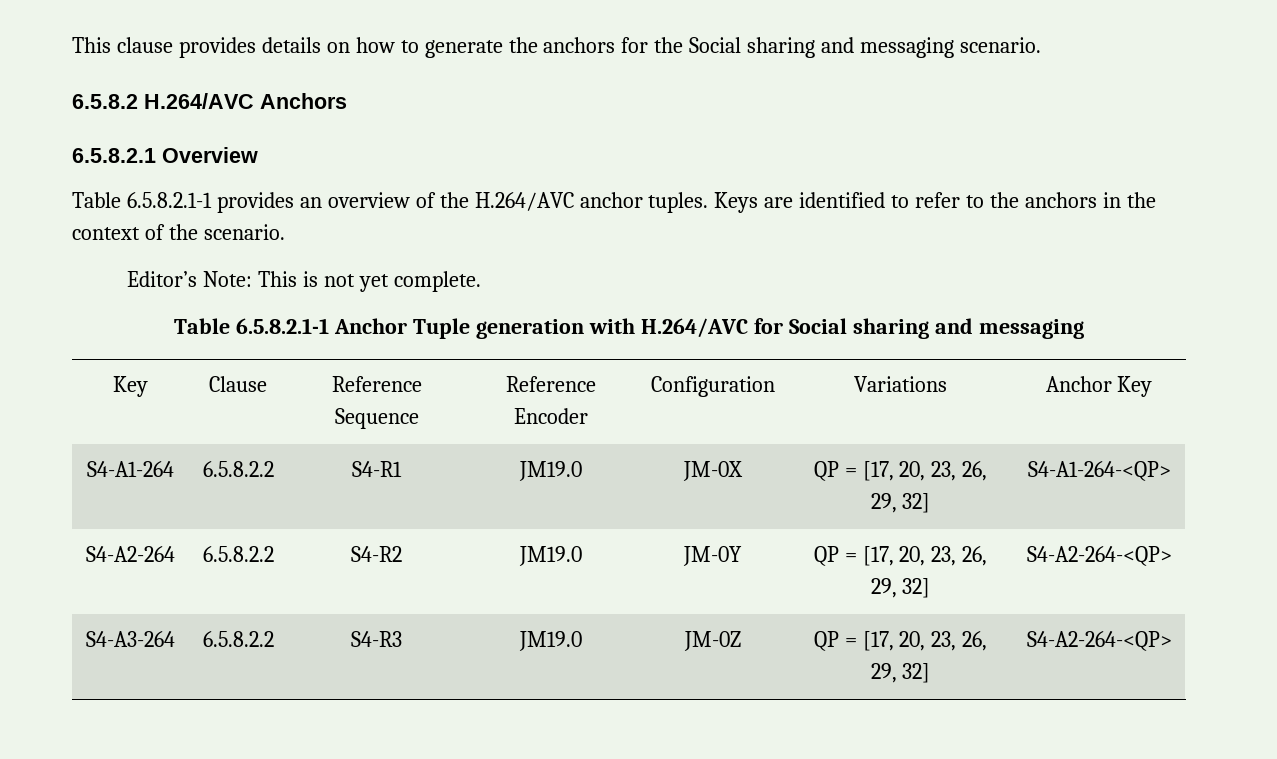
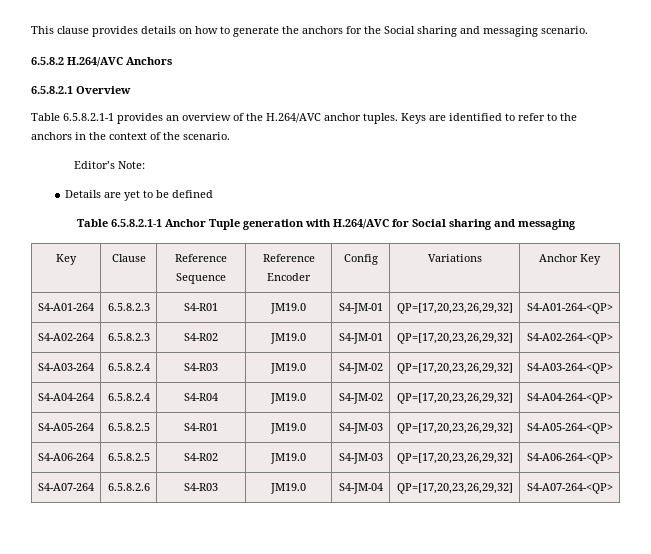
[257,271,481,292] This is not yet complete. -> [64,190,213,201] // Details are yet to be defined
[650,376,775,397] Configuration -> [343,254,378,265] Config
[87,461,174,477] [202,461,274,477] [352,461,402,477] [519,461,582,481] [682,461,743,481] [813,461,988,481] [870,493,931,513] [1027,461,1171,481] [86,546,175,562] [202,546,274,562] [351,546,402,562] [519,546,582,566] [683,546,742,566] [813,546,988,566] [870,578,931,598] [1026,546,1172,566] [86,631,175,647] [202,631,274,647] [351,631,402,647] [519,631,582,651] [683,631,741,651] [813,631,988,651] [870,663,931,683] [1026,631,1172,651] S4-A1-264 | 6.5.8.2.2 | S4-R1 | JM19.0 | JM-0X | QP = [17, 20, 23, 26, 29, 32] | S4-A1-264-<QP> // S4-A2-264 | 6.5.8.2.2 | S4-R2 | JM19.0 | JM-0Y | QP = [17, 20, 23, 26, 29, 32] | S4-A2-264-<QP> // S4-A3-264 | 6.5.8.2.2 | S4-R3 | JM19.0 | JM-0Z | QP = [17, 20, 23, 26, 29, 32] | S4-A2-264-<QP> -> [38,303,94,311] [107,303,150,311] [184,303,218,311] [270,303,306,314] [338,303,383,314] [396,303,513,314] [526,303,613,314] [38,333,94,341] [107,333,150,341] [184,333,218,341] [270,333,306,344] [338,333,383,344] [396,333,513,344] [526,333,613,344] [38,363,94,371] [107,363,150,371] [184,363,218,371] [270,363,306,374] [338,363,383,374] [396,363,513,374] [526,363,613,374] [38,393,94,401] [107,393,150,401] [184,393,218,401] [270,393,306,404] [338,393,383,404] [396,393,513,404] [526,393,613,404] [38,423,94,431] [107,423,150,431] [184,423,218,431] [270,423,306,434] [338,423,383,434] [396,423,513,434] [526,423,613,434] [38,453,94,461] [107,453,150,461] [184,453,218,461] [270,453,306,464] [338,453,383,464] [396,453,513,464] [526,453,613,464] [38,483,94,491] [107,483,150,491] [184,483,218,491] [270,483,306,494] [338,483,383,494] [396,483,513,494] [526,483,613,494] S4-A01-264 | 6.5.8.2.3 | S4-R01 | JM19.0 | S4-JM-01 | QP=[17,20,23,26,29,32] | S4-A01-264-<QP> // S4-A02-264 | 6.5.8.2.3 | S4-R02 | JM19.0 | S4-JM-01 | QP=[17,20,23,26,29,32] | S4-A02-264-<QP> // S4-A03-264 | 6.5.8.2.4 | S4-R03 | JM19.0 | S4-JM-02 | QP=[17,20,23,26,29,32] | S4-A03-264-<QP> // S4-A04-264 | 6.5.8.2.4 | S4-R04 | JM19.0 | S4-JM-02 | QP=[17,20,23,26,29,32] | S4-A04-264-<QP> // S4-A05-264 | 6.5.8.2.5 | S4-R01 | JM19.0 | S4-JM-03 | QP=[17,20,23,26,29,32] | S4-A05-264-<QP> // S4-A06-264 | 6.5.8.2.5 | S4-R02 | JM19.0 | S4-JM-03 | QP=[17,20,23,26,29,32] | S4-A06-264-<QP> // S4-A07-264 | 6.5.8.2.6 | S4-R03 | JM19.0 | S4-JM-04 | QP=[17,20,23,26,29,32] | S4-A07-264-<QP>

